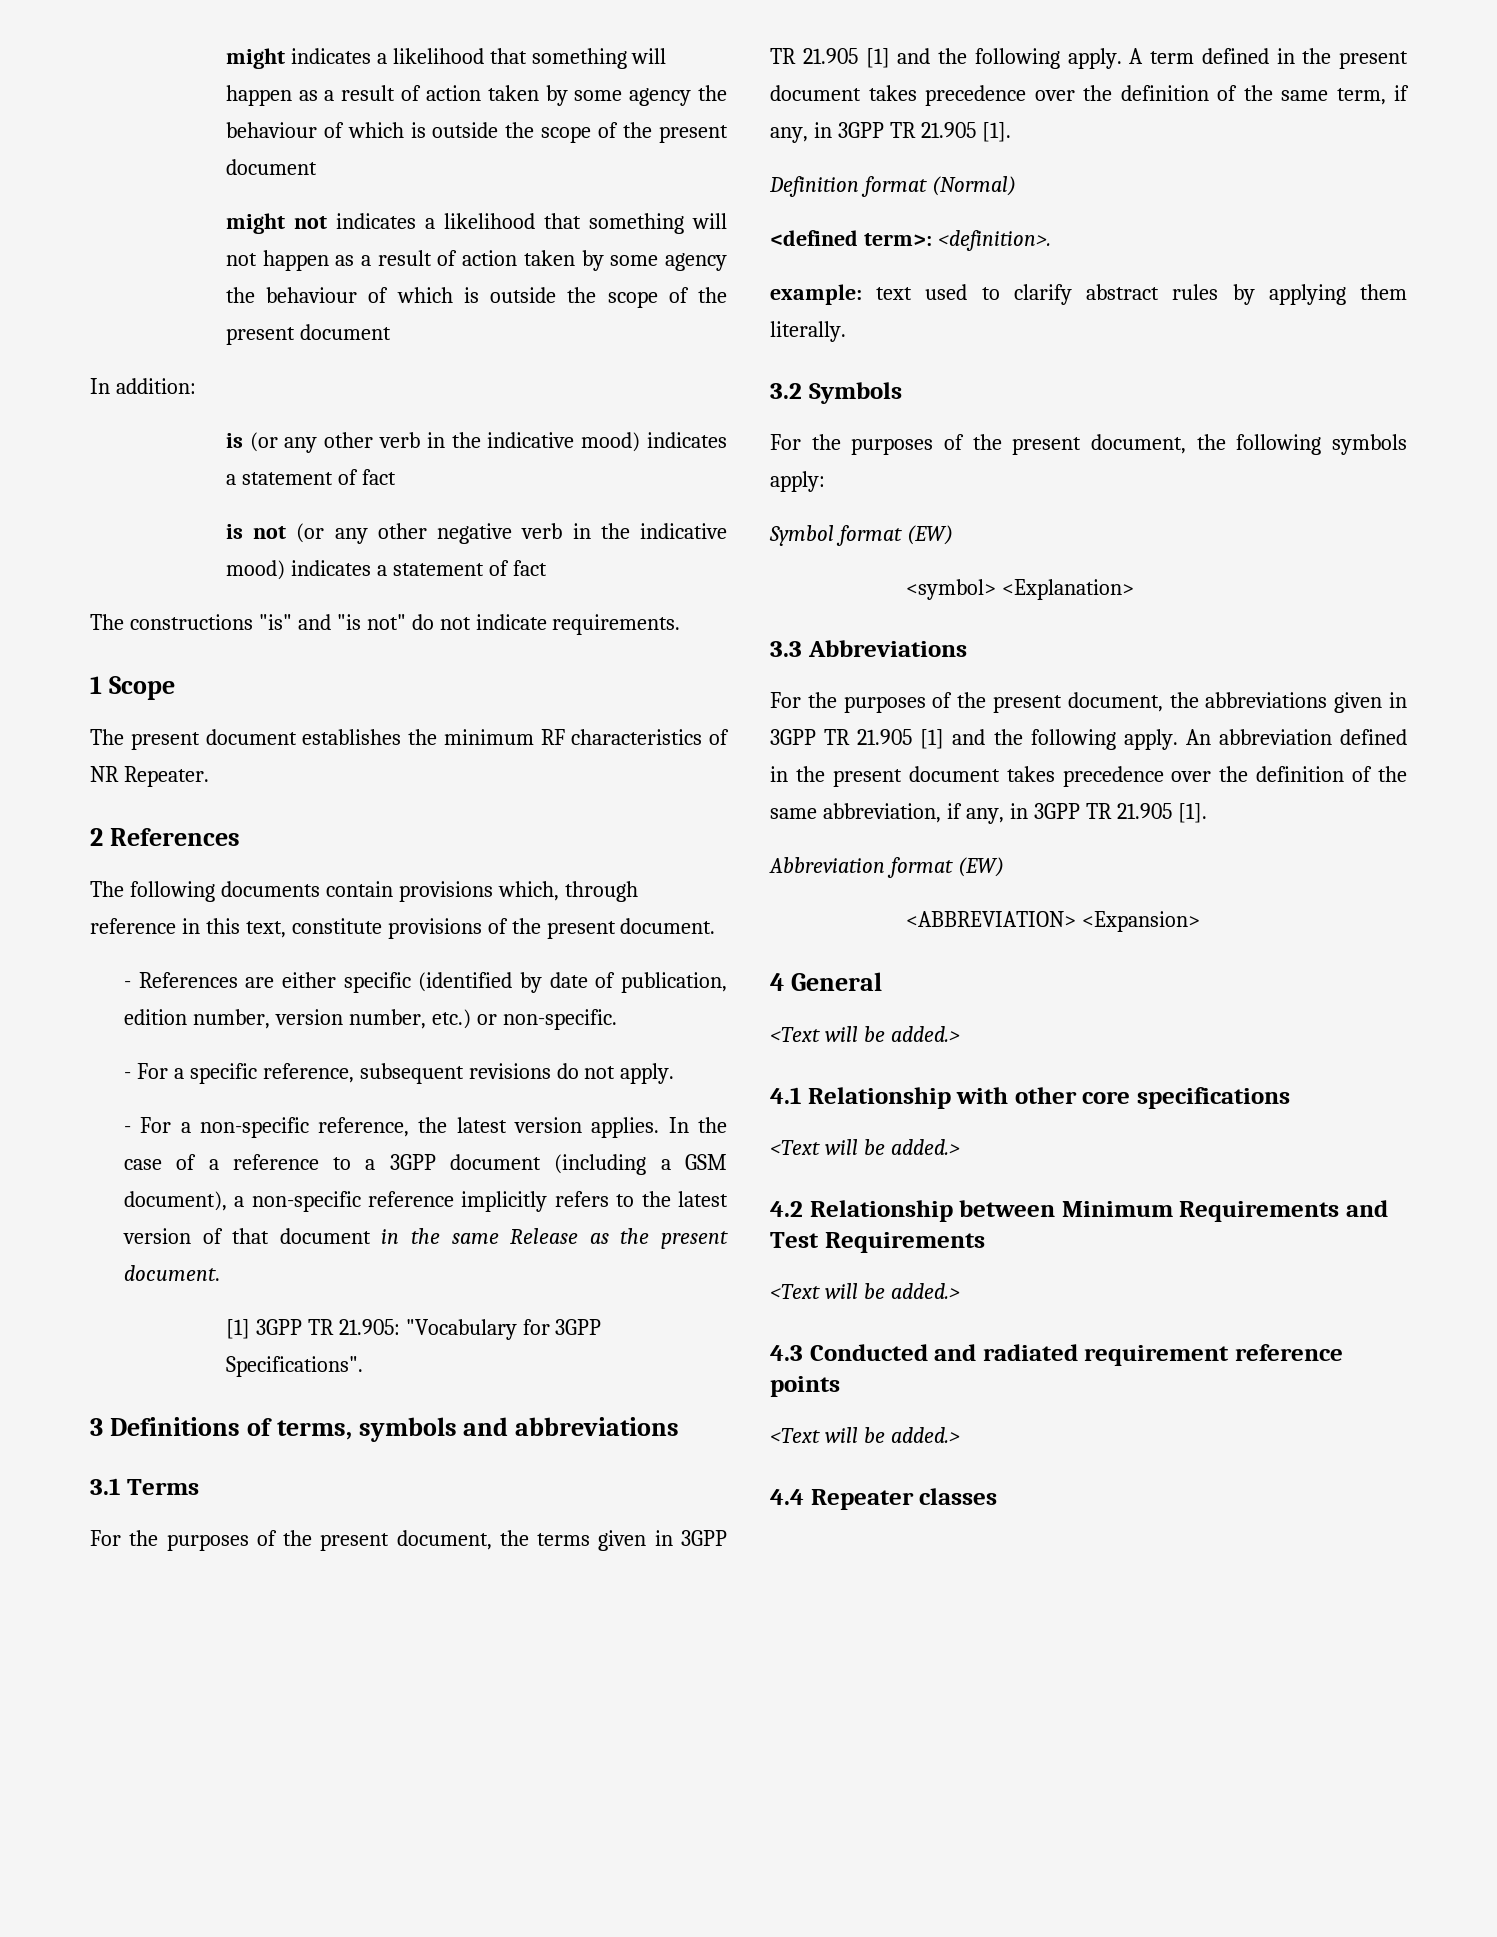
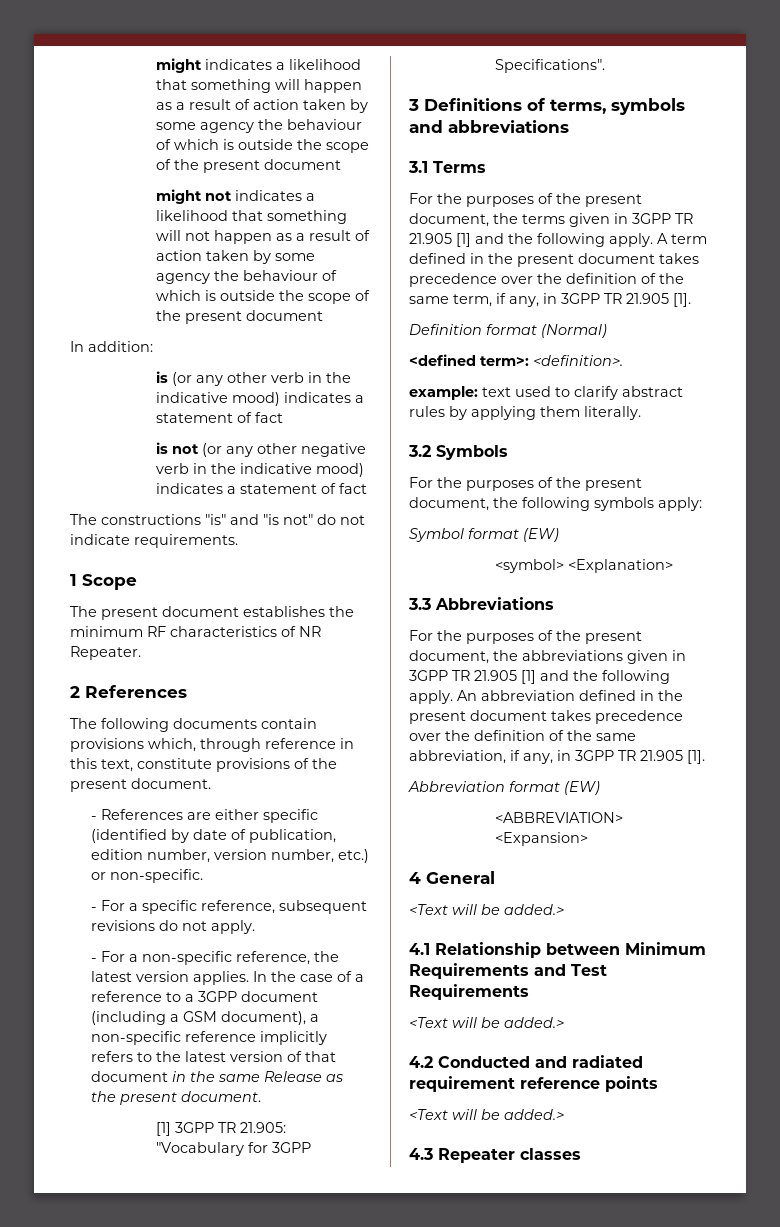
[956,1087,1291,1109] [770,1139,960,1155] [770,1200,953,1222] with other core specifications // <Text will be added.> // 4.2 Relationship -> (541, 950) none
[770,1345,803,1361] 4.3 -> [409,1056,433,1068] 4.2
[770,1489,804,1505] 4.4 -> [409,1148,433,1160] 4.3

